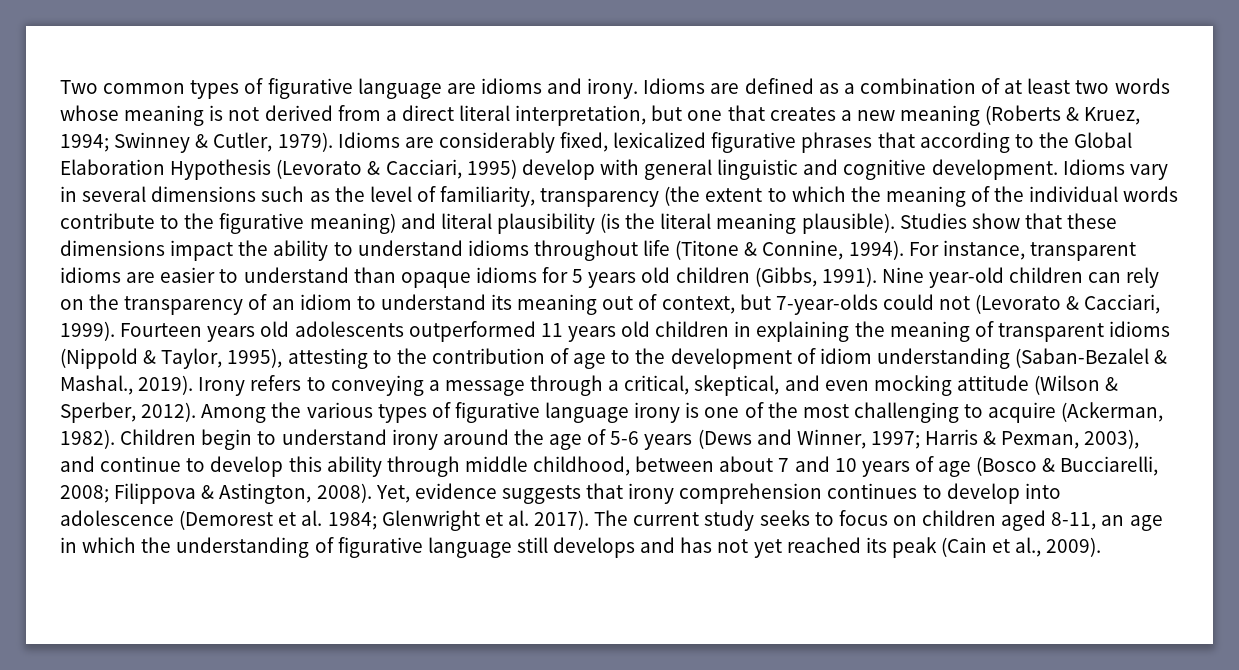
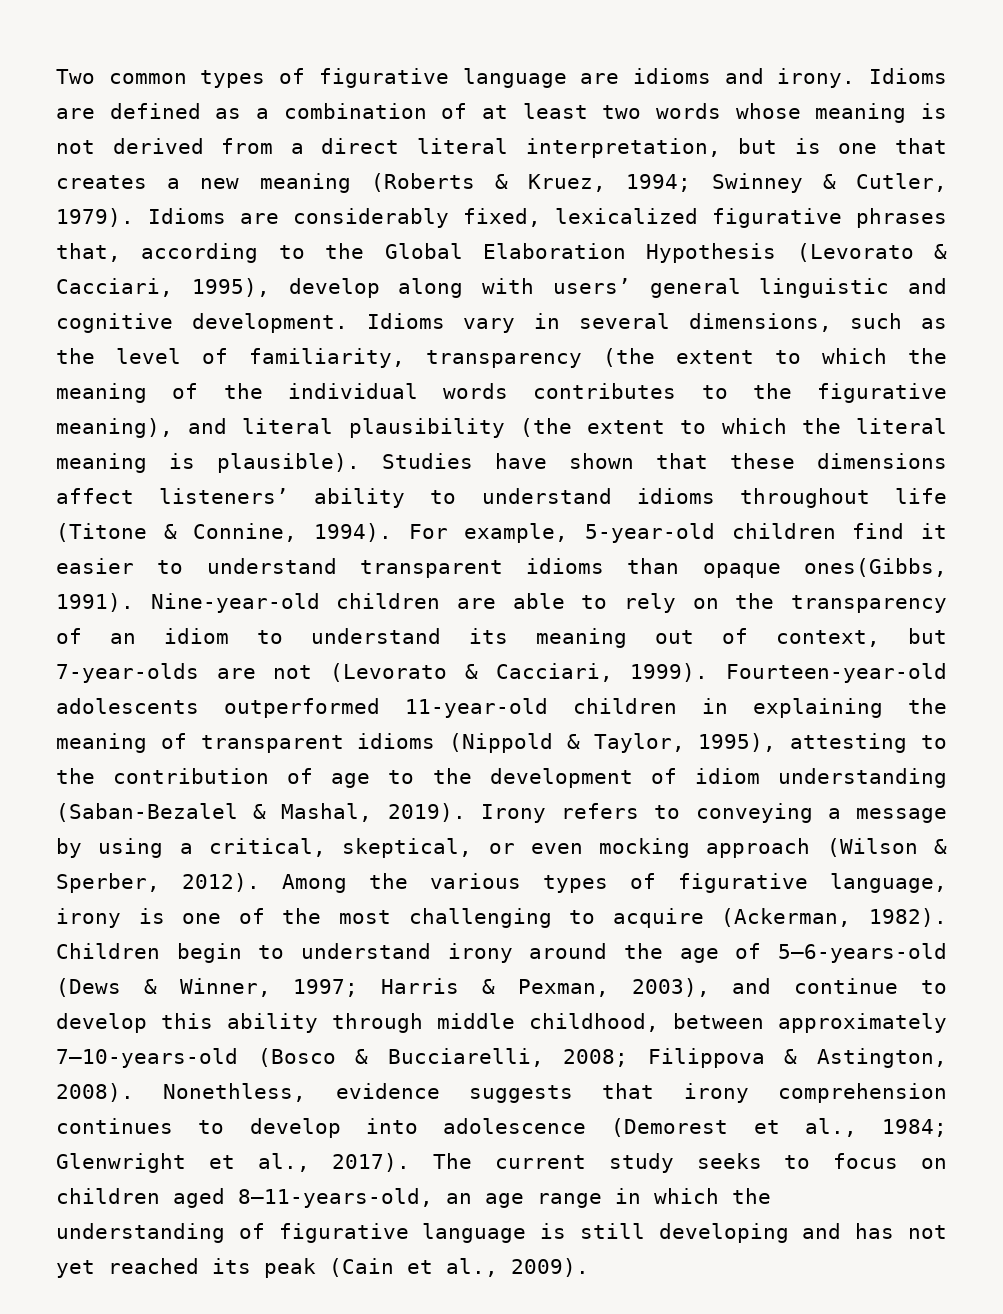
(683, 113) none -> [794,138,821,154] is
[877,132,915,148] that -> [56,243,121,262] that,
[466,159,639,180] 1995) develop with -> [191,278,631,298] 1995), develop along with users’
[151,186,257,202] dimensions -> [688,313,832,332] dimensions,
[60,213,155,229] contribute -> [533,383,677,399] contributes
[309,213,396,234] meaning) -> [56,418,173,438] meaning),
[600,213,621,233] (is -> [519,418,787,437] (the extent to which
(797, 223) none -> [169,453,195,469] is
[971,213,1020,229] show -> [495,453,634,469] have shown
[170,240,269,261] impact the -> [56,488,290,504] affect listeners’
[942,240,1136,261] [60,267,1122,288] instance, transparent idioms are easier to understand than opaque idioms for 5 years old children (Gibbs, 1991). Nine year-old children can -> [464,523,947,543] [56,558,948,578] [56,593,608,613] example, 5-year-old children find it easier to understand transparent idioms than opaque ones(Gibbs, 1991). Nine-year-old children are able to
[882,294,934,310] could -> [216,668,256,679] are
[120,321,651,342] Fourteen years old adolescents outperformed 11 years old -> [726,663,947,683] [56,698,548,718] Fourteen-year-old adolescents outperformed 11-year-old
[60,375,133,395] Mashal., -> [281,803,373,822] Mashal,
[530,375,604,396] through -> [56,838,164,858] by using
[784,375,820,391] and -> [488,843,515,854] or
[956,375,1029,391] attitude -> [706,838,811,858] approach
[545,402,630,423] language -> [830,873,947,893] language,
[610,429,792,450] 5-6 years (Dews and -> [777,943,947,963] [56,978,157,997] 5–6-years-old (Dews &
[719,456,972,477] about 7 and 10 years of age -> [778,1013,947,1033] [56,1048,238,1068] approximately 7–10-years-old
[375,485,410,503] Yet, -> [163,1083,307,1102] Nonethless,
[301,510,323,526] al. -> [804,1118,857,1137] al.,
[507,510,529,526] al. -> [257,1153,310,1172] al.,
[1051,512,1097,530] 8-11, -> [238,1188,433,1208] 8–11-years-old,
(1163, 523) none -> [537,1193,602,1208] range
[516,537,636,558] still develops -> [540,1223,789,1243] is still developing

